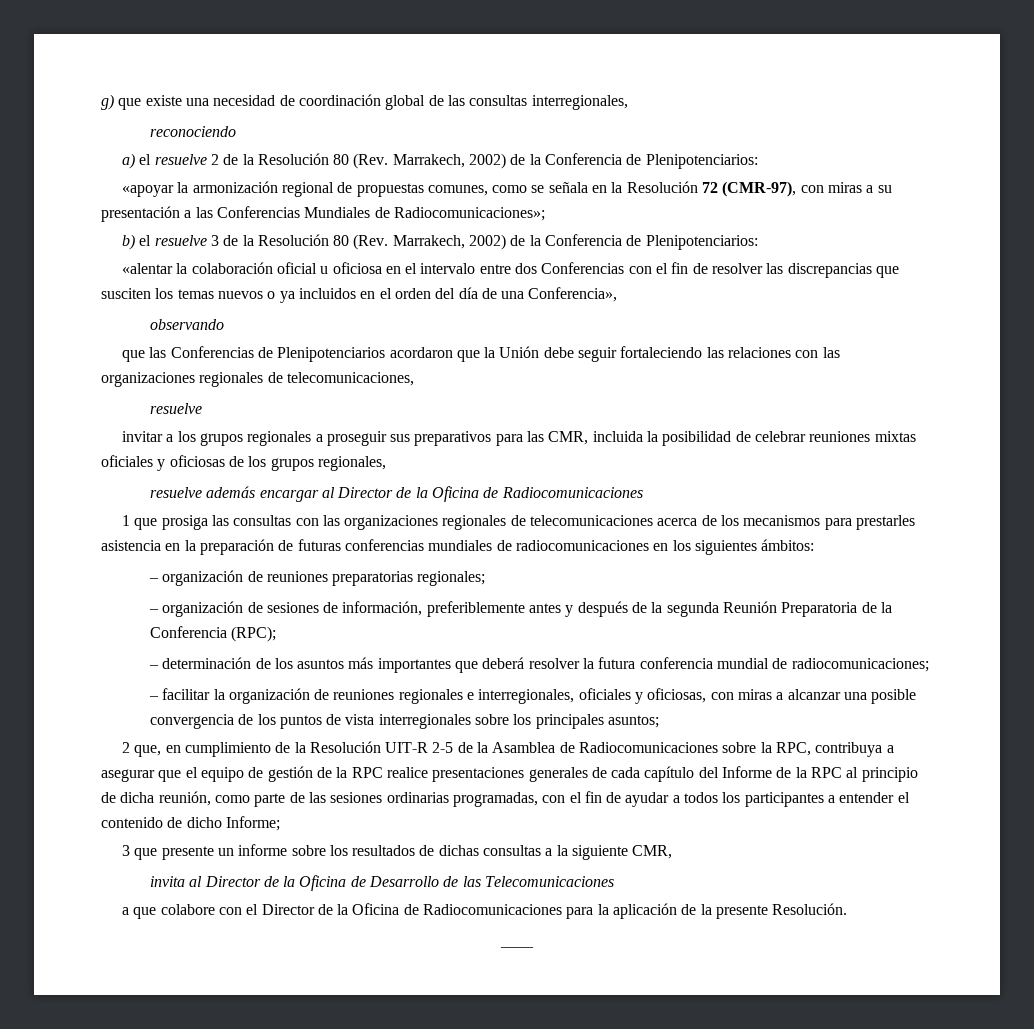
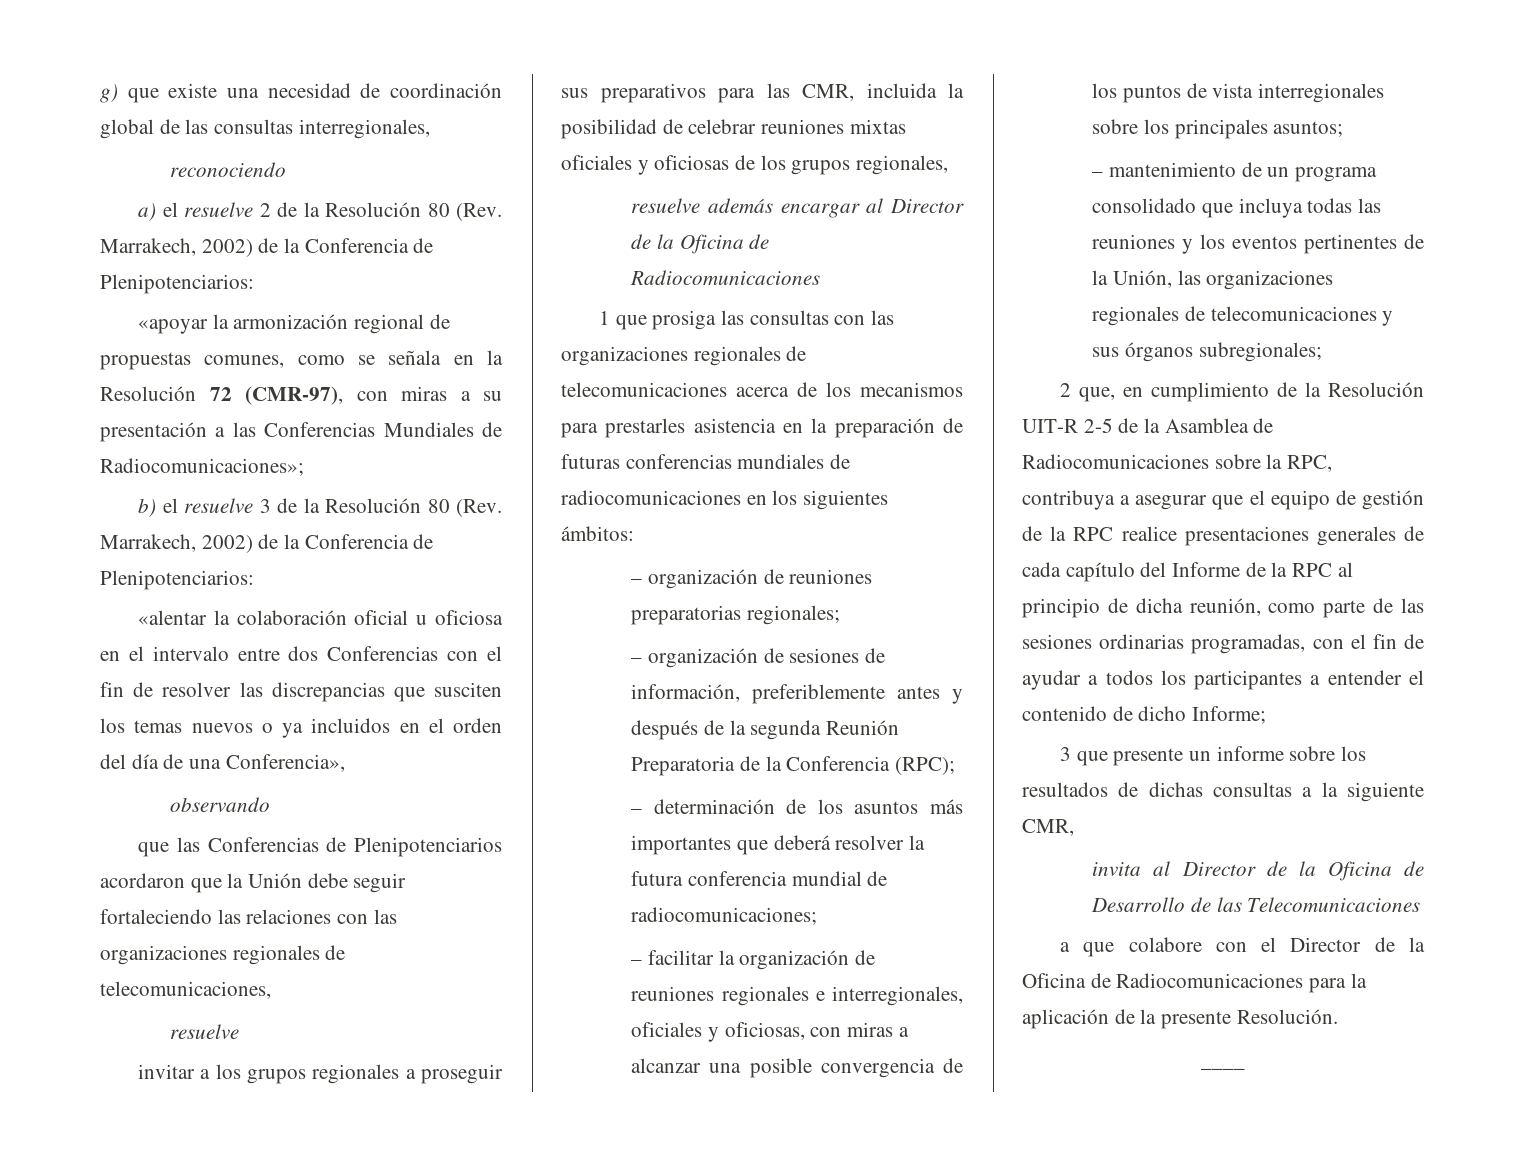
(660, 721) none -> [1092,162,1377,182] [1092,198,1381,218] [1092,234,1424,254] [1092,270,1334,290] [1092,306,1394,326] [1092,342,1322,362] // – mantenimiento de un programa consolidado que incluya todas las reuniones y los eventos pertinentes de la Unión, las organizaciones regionales de telecomunicaciones y sus órganos subregionales;

